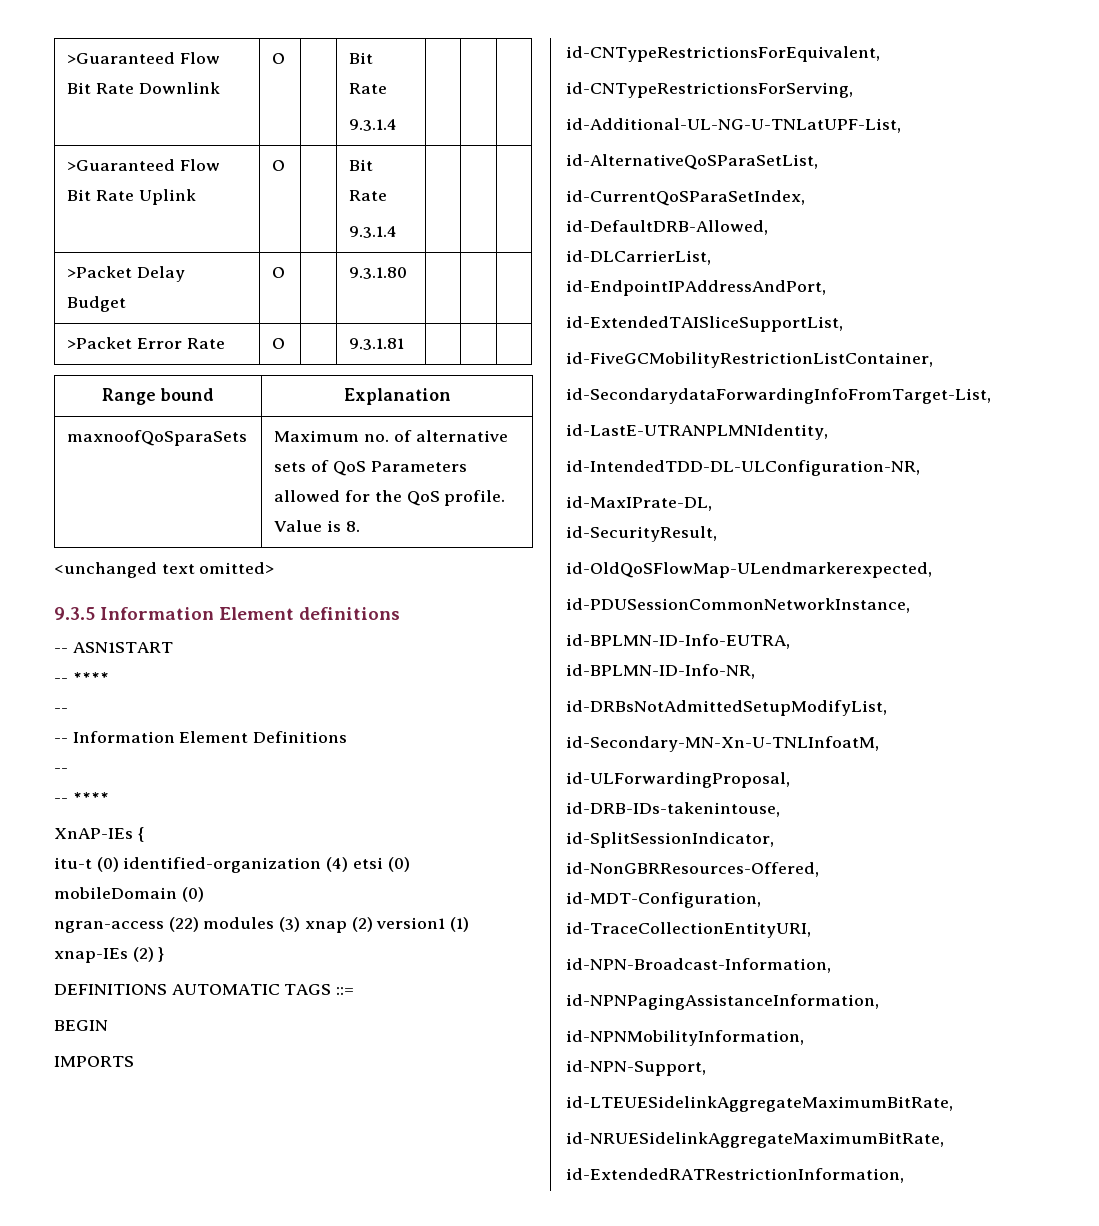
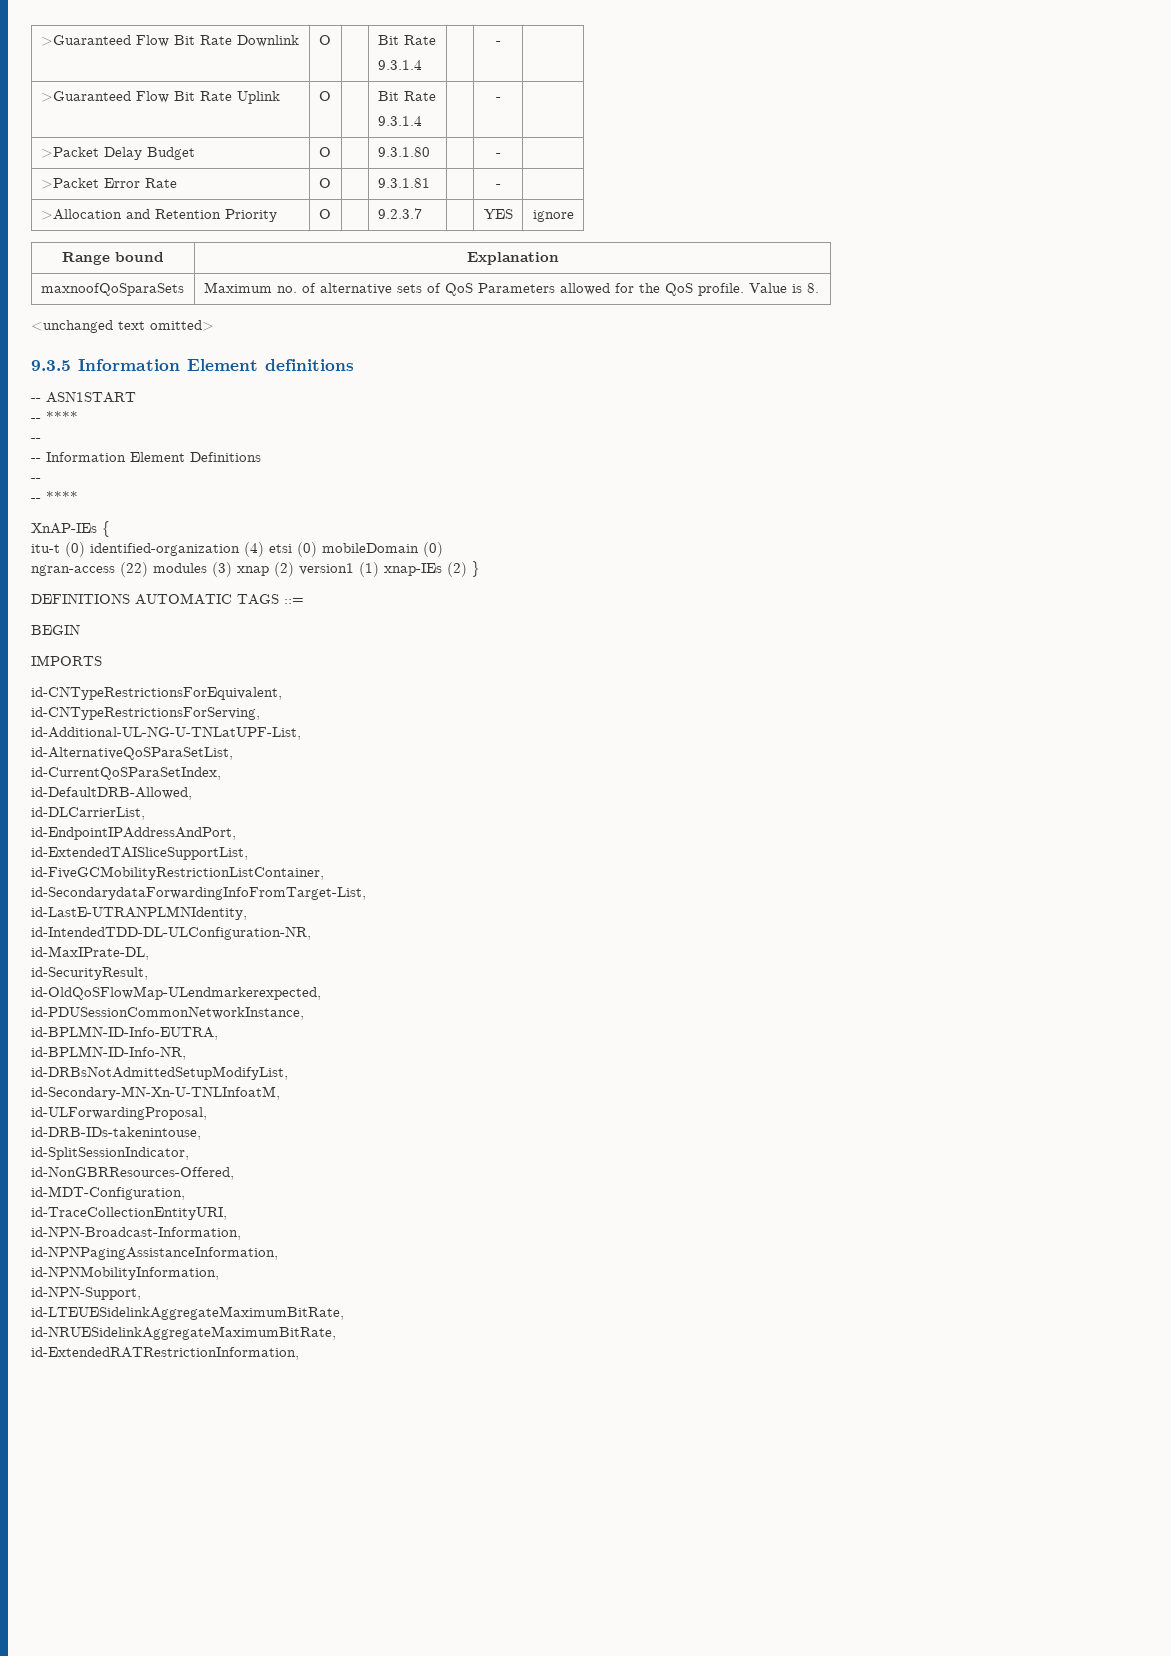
(398, 125) none -> [495,41,501,45] -
(398, 232) none -> [495,97,501,101] -
(408, 273) none -> [495,153,501,157] -
(405, 344) | -> [495,184,501,188] [40,209,277,222] [318,209,331,219] [377,208,422,219] [483,209,513,219] [532,210,574,222] - | // >Allocation and Retention Priority | O | | 9.2.3.7 | | YES | ignore

